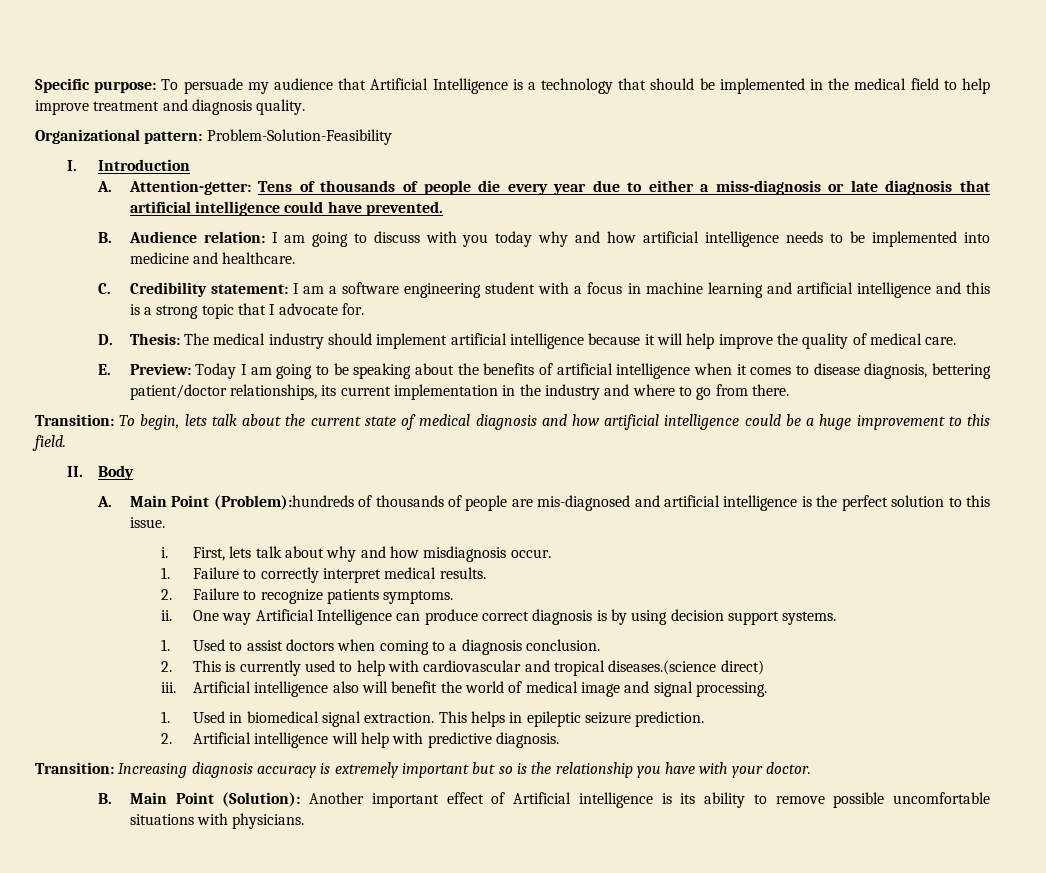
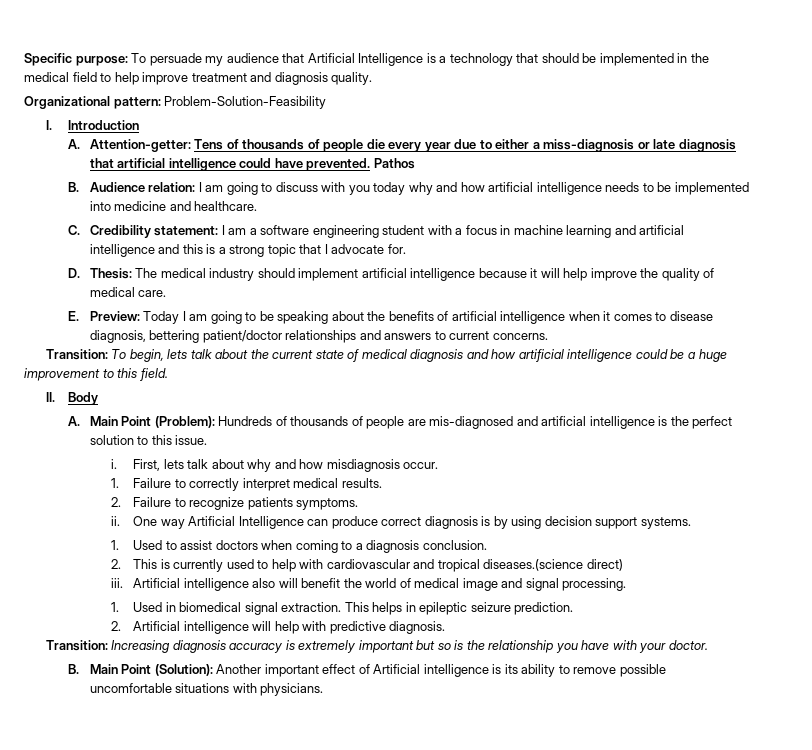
(444, 208) none -> [373,158,415,169] Pathos
[230,384,789,400] relationships, its current implementation in the industry and where to go from there. -> [285,330,548,343] relationships and answers to current concerns.
[213,495,354,510] (Problem):hundreds -> [154,416,273,428] (Problem): Hundreds

